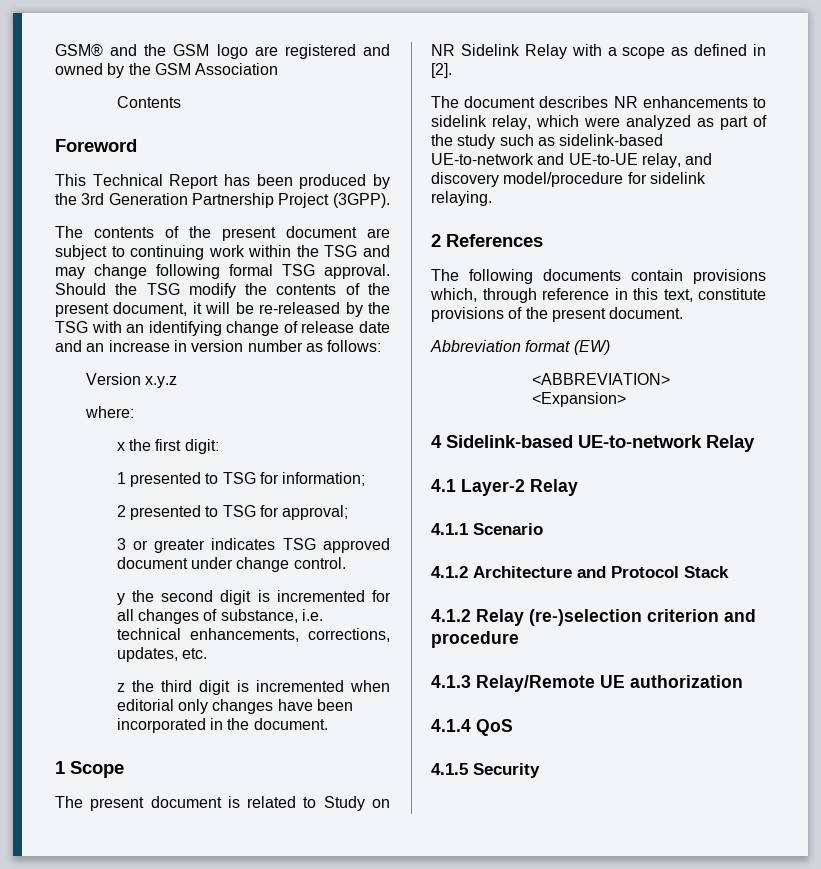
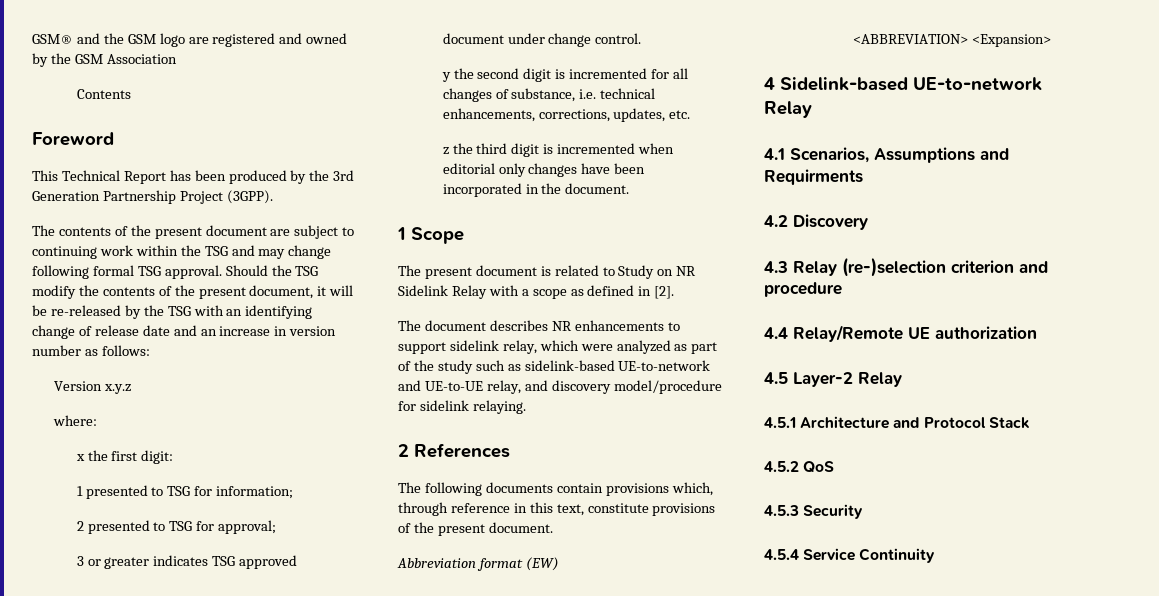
(766, 102) none -> [398,342,446,354] support
[461,479,578,496] [431,523,543,535] [431,566,729,578] [431,609,471,622] Layer-2 Relay // 4.1.1 Scenario // 4.1.2 Architecture and Protocol Stack // 4.1.2 -> [790,147,1009,163] [764,169,863,185] [764,214,868,230] [764,261,788,273] Scenarios, Assumptions and Requirments // 4.2 Discovery // 4.3
[431,675,471,688] 4.1.3 -> [764,327,788,339] 4.4
[431,719,471,732] 4.1.4 -> [764,372,902,387] [764,416,1030,429] [764,461,799,472] 4.5 Layer-2 Relay // 4.5.1 Architecture and Protocol Stack // 4.5.2
[431,763,468,775] 4.1.5 -> [764,505,799,516] 4.5.3
(540, 770) none -> [764,548,936,563] // 4.5.4 Service Continuity

